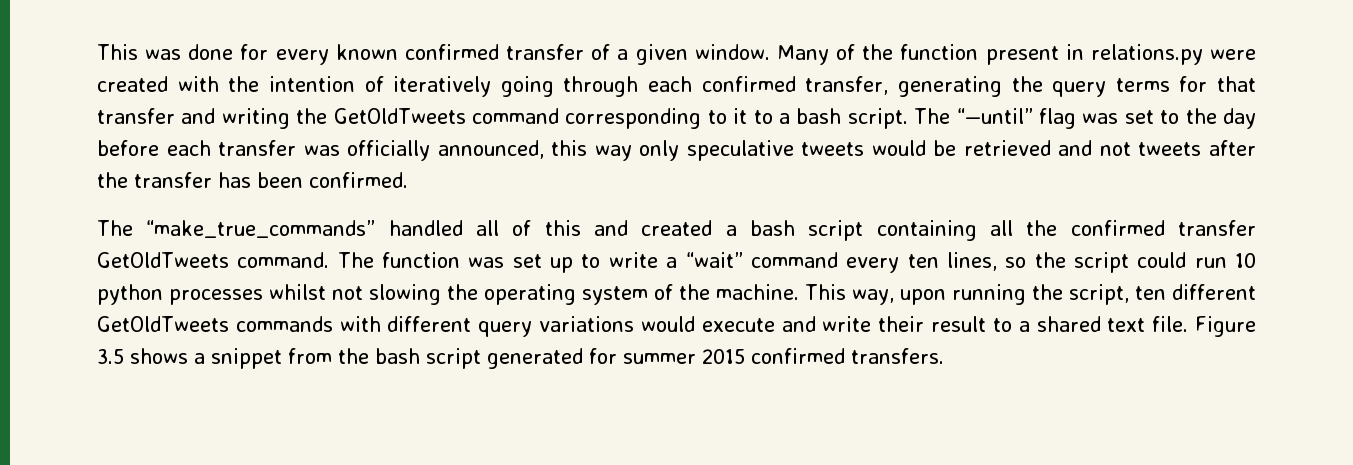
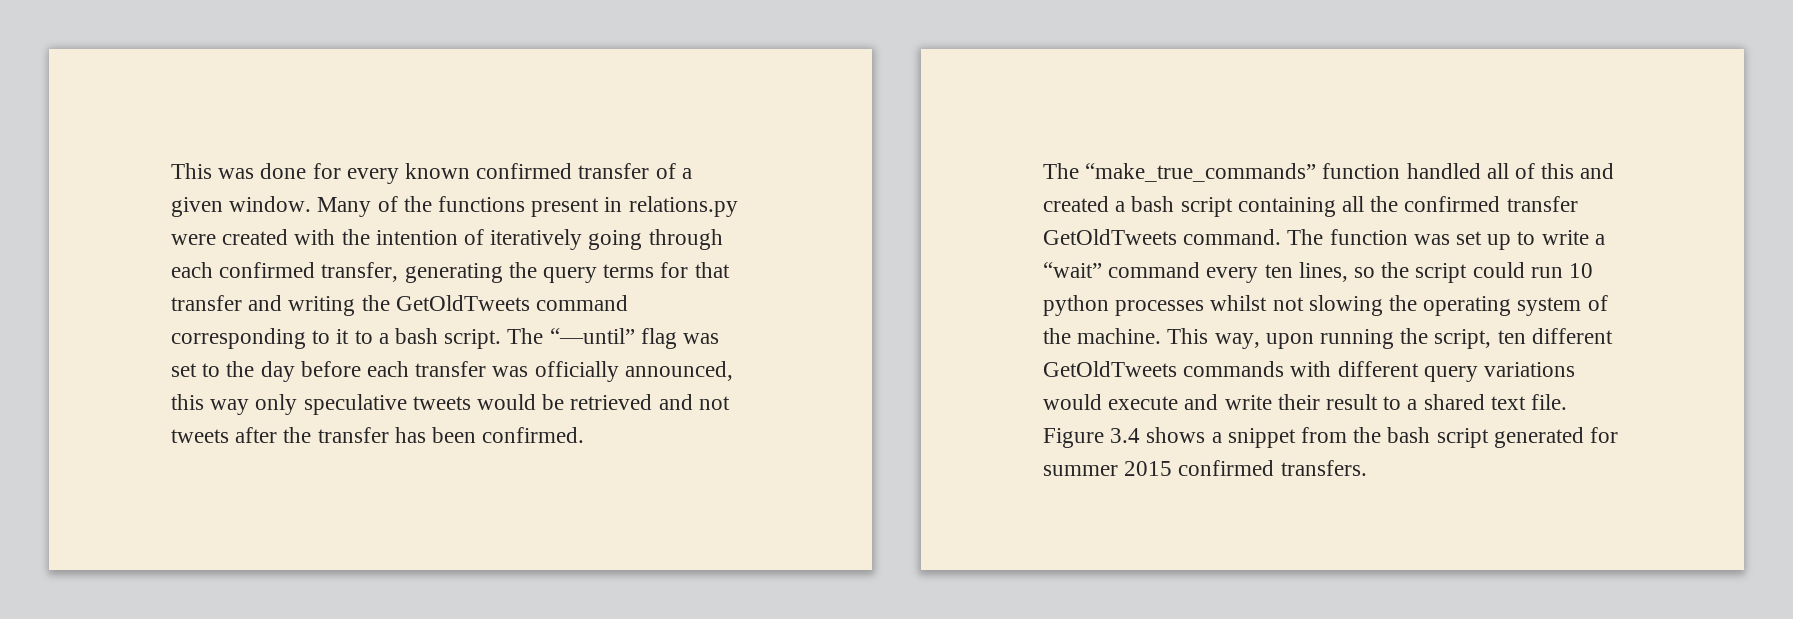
[900,44,979,60] function -> [438,196,526,212] functions
(376, 229) none -> [1322,163,1401,179] function
[97,349,124,364] 3.5 -> [1110,428,1141,443] 3.4

